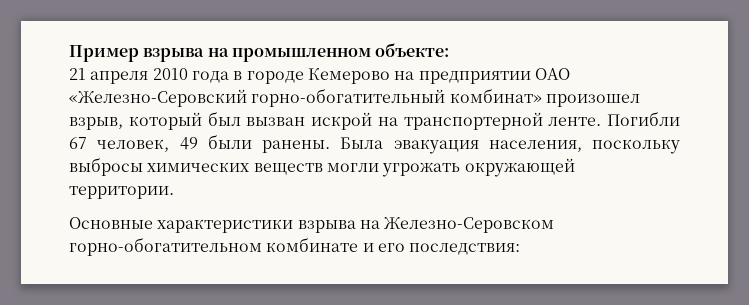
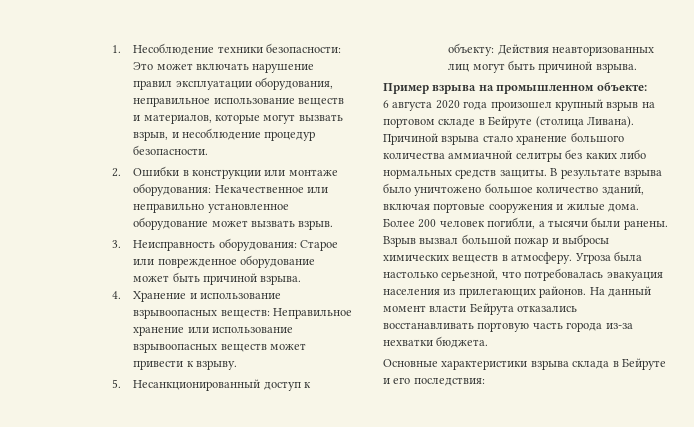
(69, 53) none -> [111,43,342,55] [133,62,315,73] [133,77,334,90] [133,97,345,107] [133,114,343,124] [133,128,316,141] [133,145,209,155] [111,166,338,179] [133,183,329,196] [133,203,289,213] [133,217,334,230] [111,238,339,251] [133,255,316,268] [133,272,302,285] [111,291,282,302] [133,308,353,319] [133,326,294,336] [133,343,307,353] [133,360,238,370] [111,379,312,391] [448,43,655,56] [448,60,637,73] 1. Несоблюдение техники безопасности: Это может включать нарушение правил эксплуатации оборудования, неправильное использование веществ и материалов, которые могут вызвать взрыв, и несоблюдение процедур безопасности. // 2. Ошибки в конструкции или монтаже оборудования: Некачественное или неправильно установленное оборудование может вызвать взрыв. // 3. Неисправность оборудования: Старое или поврежденное оборудование может быть причиной взрыва. // 4. Хранение и использование взрывоопасных веществ: Неправильное хранение или использование взрывоопасных веществ может привести к взрыву. // 5. Несанкционированный доступ к объекту: Действия неавторизованных лиц могут быть причиной взрыва. //
[69,68,570,84] [69,88,640,107] [69,111,680,130] [69,134,680,154] [69,157,575,177] [69,186,174,199] 21 апреля 2010 года в городе Кемерово на предприятии ОАО «Железно-Серовский горно-обогатительный комбинат» произошел взрыв, который был вызван искрой на транспортерной ленте. Погибли 67 человек, 49 были ранены. Была эвакуация населения, поскольку выбросы химических веществ могли угрожать окружающей территории. -> [383,99,655,111] [383,116,634,128] [383,132,624,145] [383,149,646,162] [383,168,662,179] [383,183,644,196] [383,203,639,213] [383,217,668,230] [383,234,609,247] [383,251,642,264] [383,268,663,281] [383,286,651,298] [383,303,578,315] [383,322,633,332] [383,336,489,348] 6 августа 2020 года произошел крупный взрыв на портовом складе в Бейруте (столица Ливана). Причиной взрыва стало хранение большого количества аммиачной селитры без каких либо нормальных средств защиты. В результате взрыва было уничтожено большое количество зданий, включая портовые сооружения и жилые дома. Более 200 человек погибли, а тысячи были ранены. Взрыв вызвал большой пожар и выбросы химических веществ в атмосферу. Угроза была настолько серьезной, что потребовалась эвакуация населения из прилегающих районов. На данный момент власти Бейрута отказались восстанавливать портовую часть города из-за нехватки бюджета.
[359,217,555,233] [69,237,359,256] на Железно-Серовском горно-обогатительном комбинате -> [572,358,666,370] склада в Бейруте

